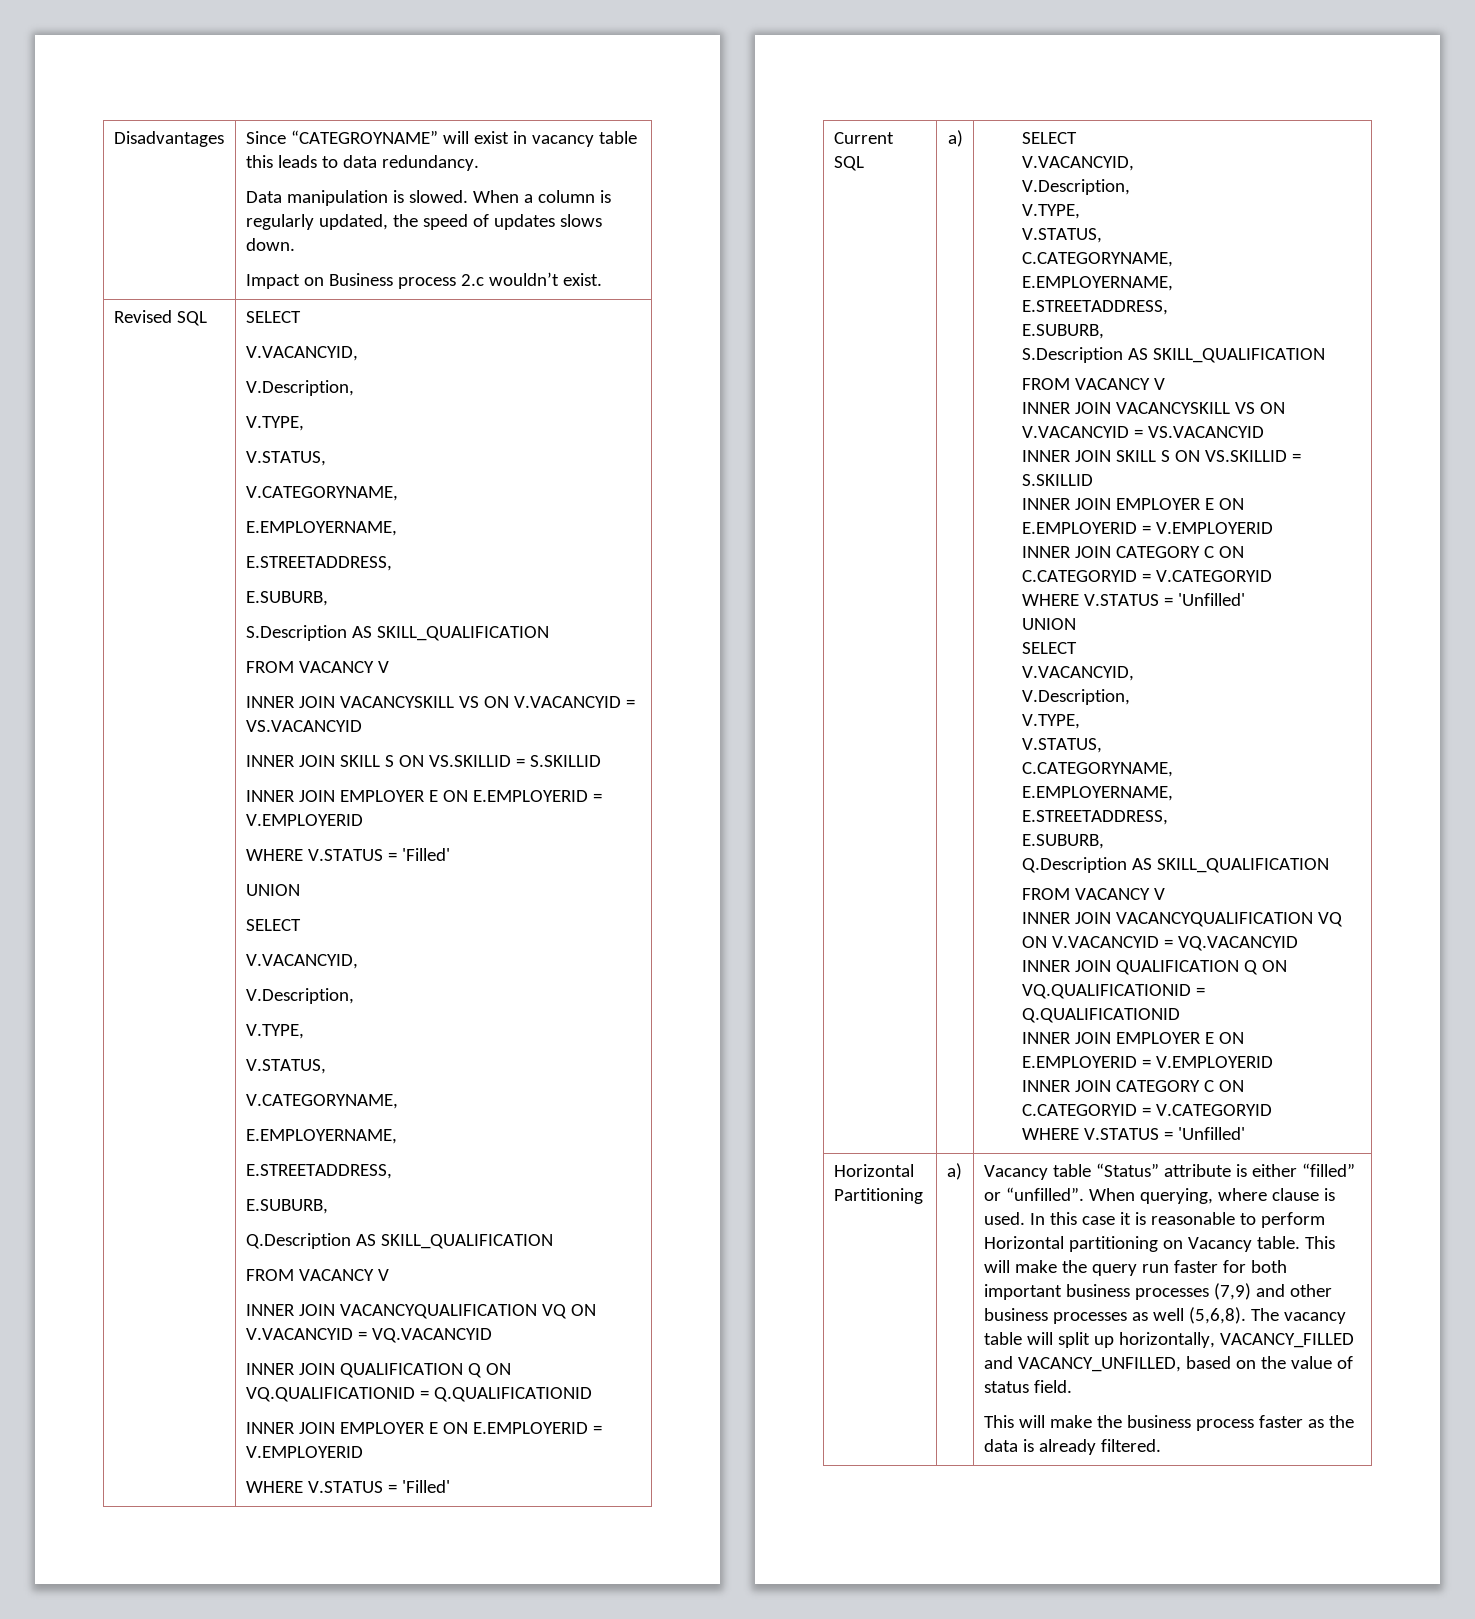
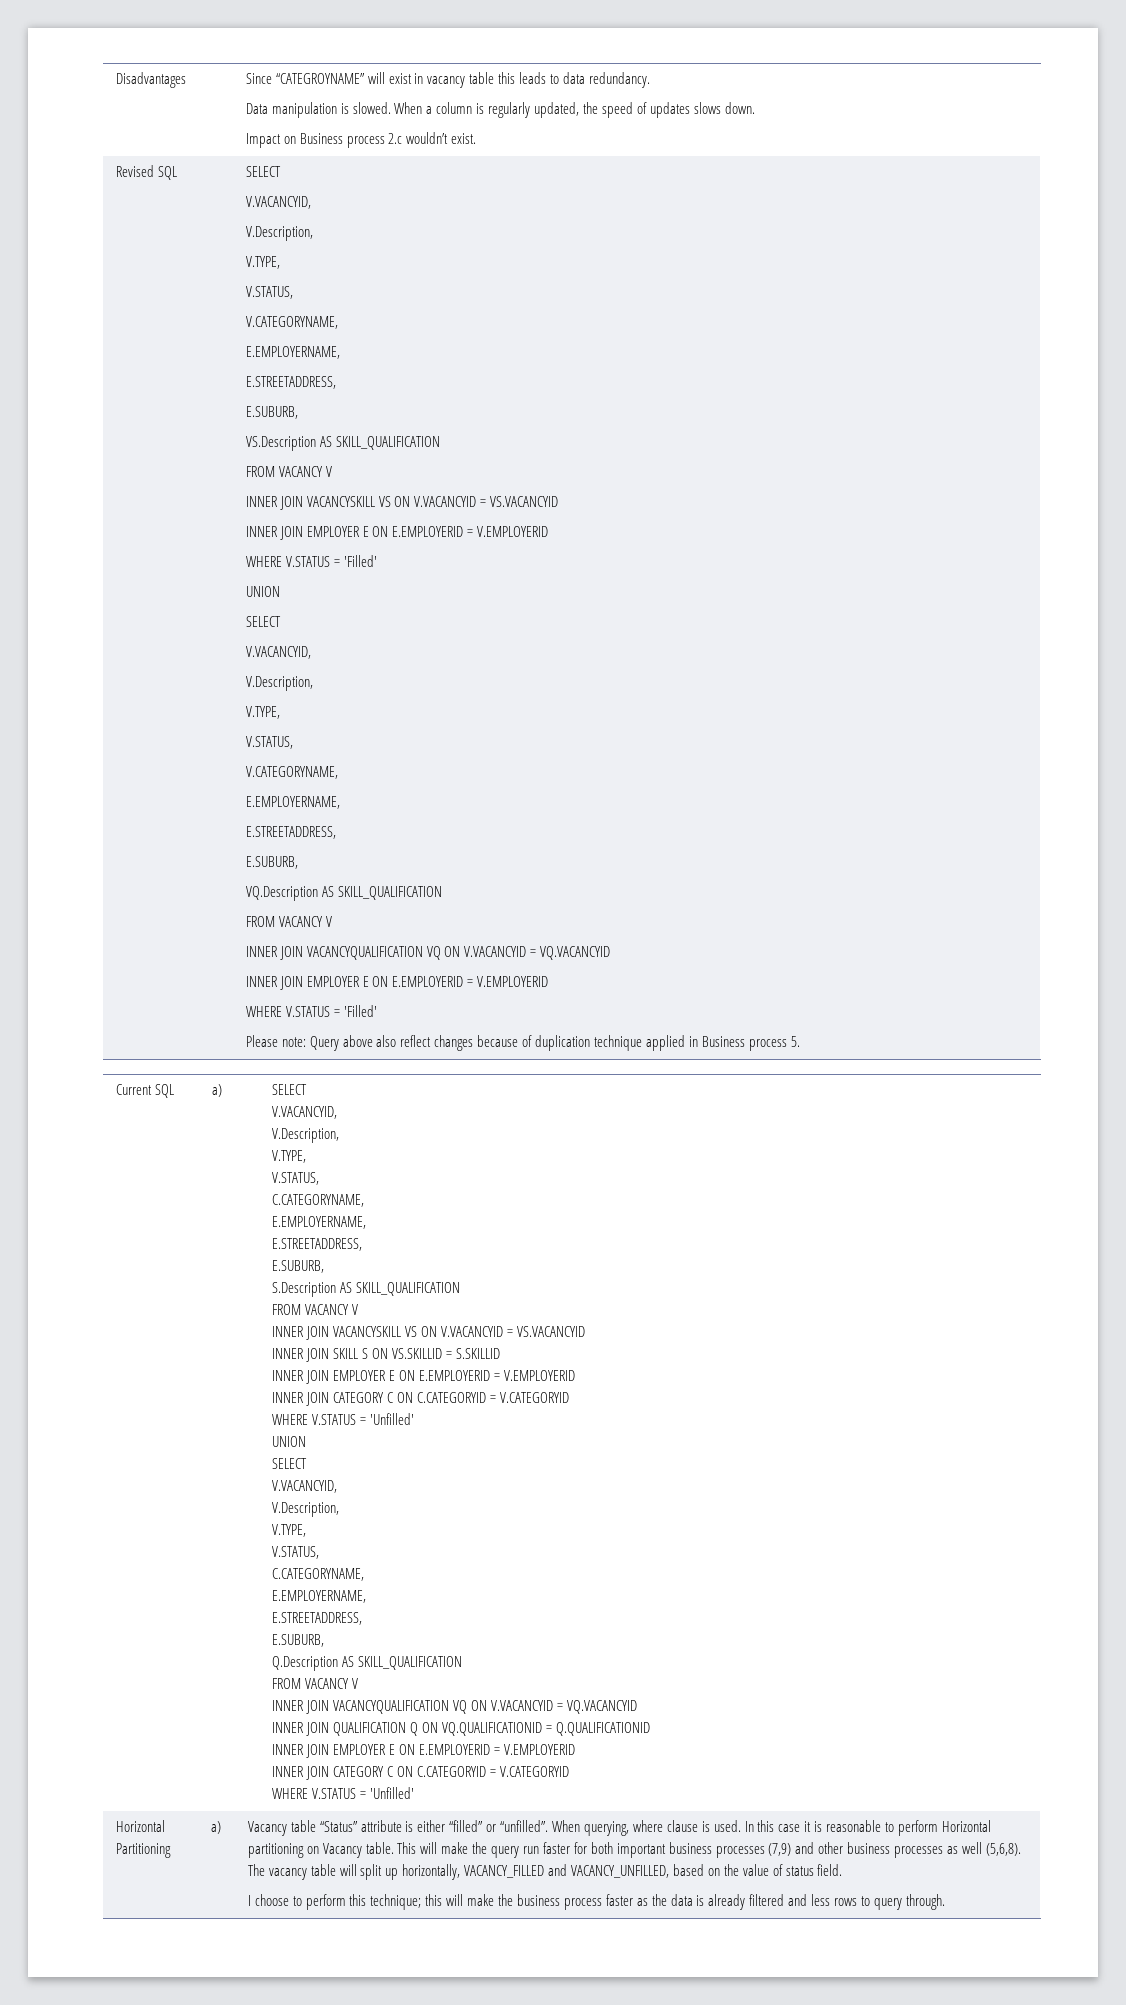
[245,625,347,641] S.Description -> [245,436,316,451] VS.Description
[245,755,601,767] // INNER JOIN SKILL S ON VS.SKILLID = S.SKILLID -> (559, 501) none
[245,1233,351,1249] Q.Description -> [245,886,318,901] VQ.Description
[245,1363,511,1378] [245,1387,592,1402] // INNER JOIN QUALIFICATION Q ON VQ.QUALIFICATIONID = Q.QUALIFICATIONID -> (611, 953) none
(450, 1486) none -> [245,1035,800,1051] // Please note: Query above also reflect changes because of duplication technique applied in Business process 5.
[983,1415,1014,1428] This -> [247,1894,443,1910] I choose to perform this technique; this
[1100,1439,1161,1452] filtered. -> [749,1894,945,1910] filtered and less rows to query through.

